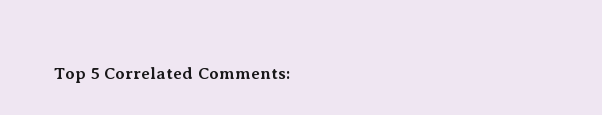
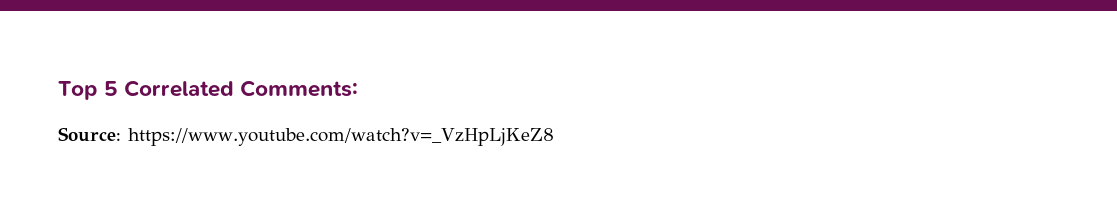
(290, 73) none -> [58,127,554,146] // Source: https://www.youtube.com/watch?v=_VzHpLjKeZ8

